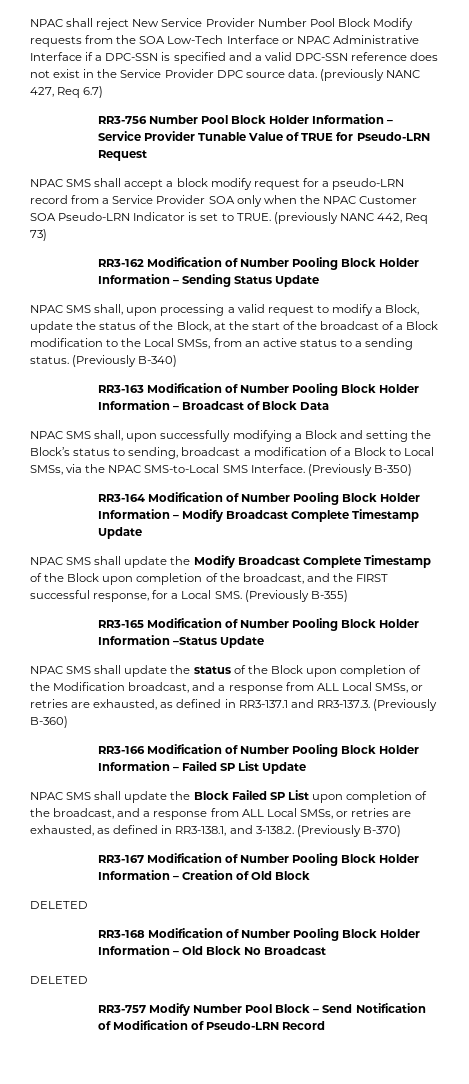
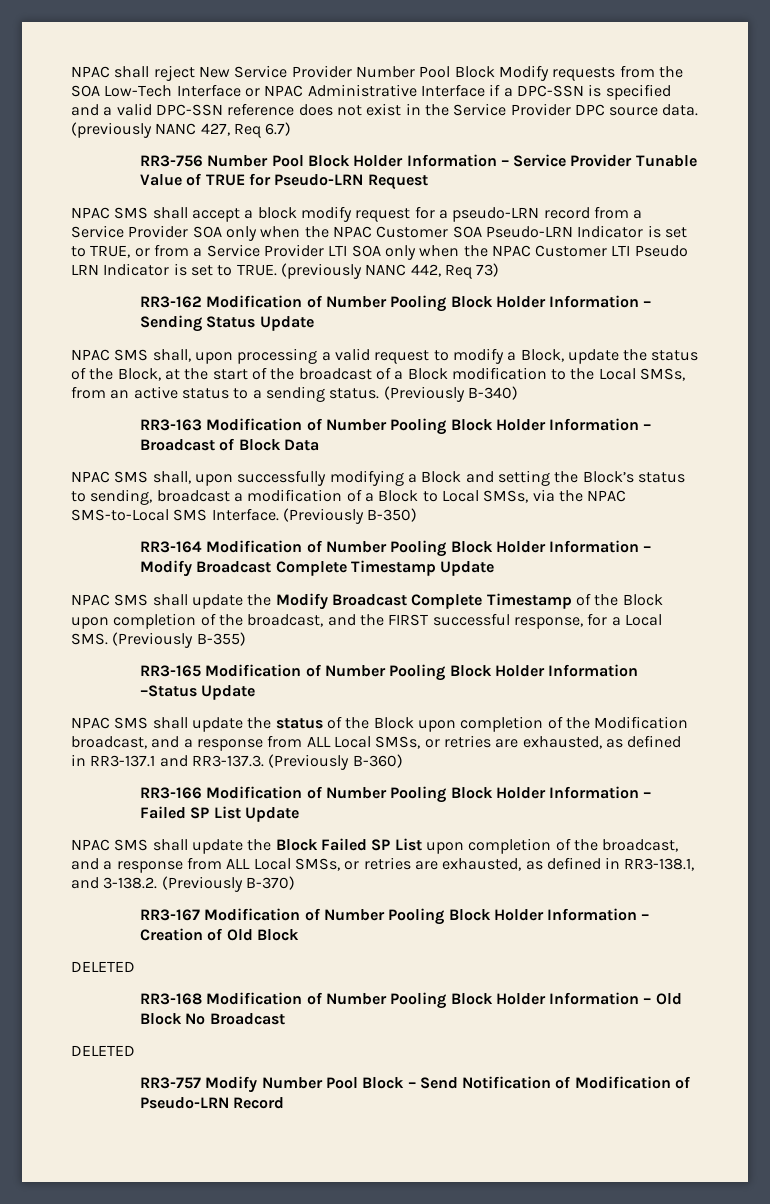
(234, 217) none -> [90,244,688,260] [71,263,233,276] TRUE, or from a Service Provider LTI SOA only when the NPAC Customer LTI Pseudo LRN Indicator is set to

